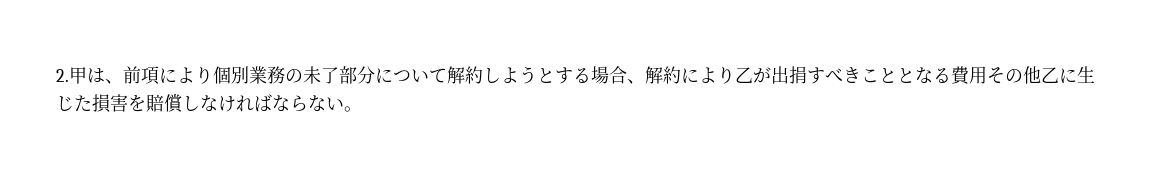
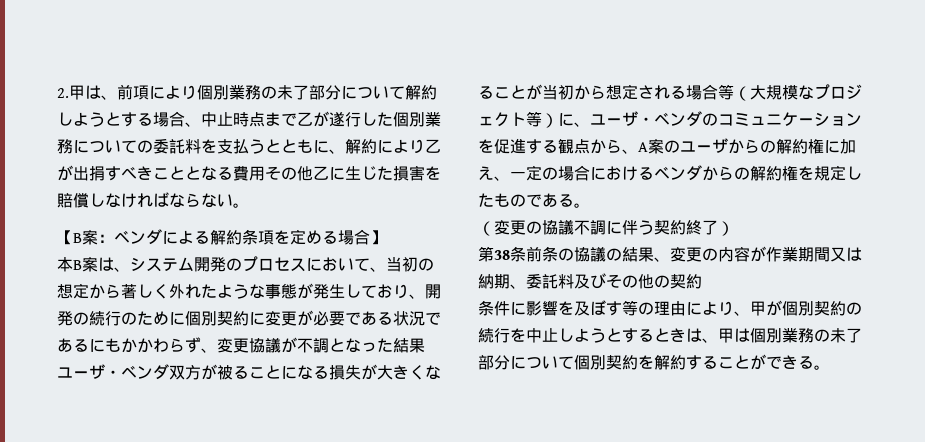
(645, 81) none -> [201,111,441,127] [57,139,345,154] 中止時点まで乙が遂行した個別業務についての委託料を支払うとともに、
(362, 109) none -> [57,229,386,245] [57,256,434,272] [57,283,441,299] [57,310,441,326] [57,337,425,353] [57,364,441,380] [478,84,862,101] [478,111,862,128] [478,138,856,154] [478,165,862,181] [478,193,590,208] [478,220,734,236] [478,246,862,262] [478,273,702,289] [478,300,862,316] [478,328,862,343] [478,354,830,370] // 【B案：ベンダによる解約条項を定める場合】 // 本B案は、システム開発のプロセスにおいて、当初の想定から著しく外れたような事態が発生しており、開発の続行のために個別契約に変更が必要である状況であるにもかかわらず、変更協議が不調となった結果ユーザ・ベンダ双方が被ることになる損失が大きくなることが当初から想定される場合等（大規模なプロジェクト等）に、ユーザ・ベンダのコミュニケーションを促進する観点から、A案のユーザからの解約権に加え、一定の場合におけるベンダからの解約権を規定したものである。 // （変更の協議不調に伴う契約終了） // 第38条前条の協議の結果、変更の内容が作業期間又は納期、委託料及びその他の契約 // 条件に影響を及ぼす等の理由により、甲が個別契約の続行を中止しようとするときは、甲は個別業務の未了部分について個別契約を解約することができる。

